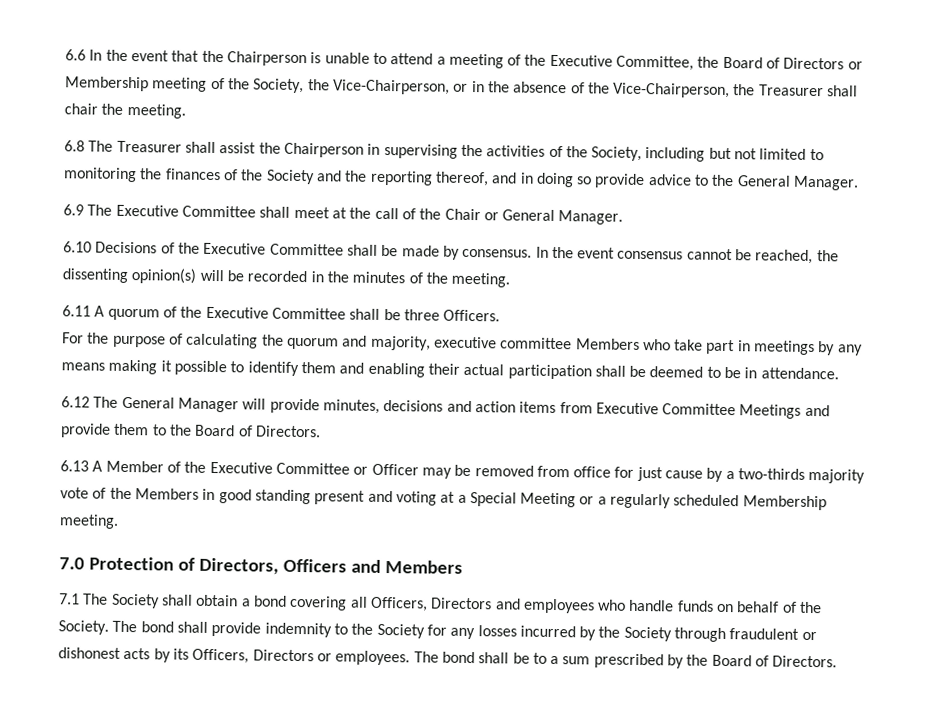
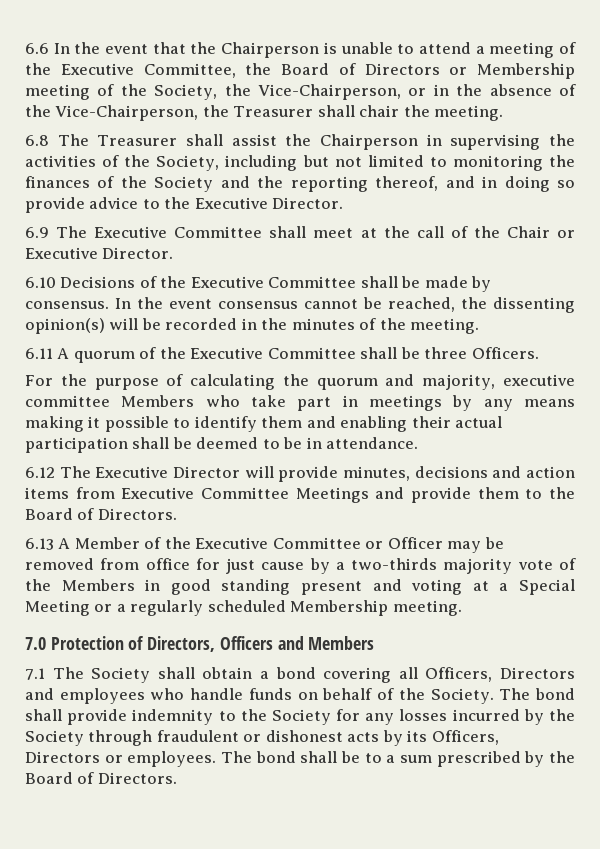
[736,175,860,191] General Manager. -> [194,197,344,209] Executive Director.
[502,209,624,225] General Manager. -> [25,247,174,259] Executive Director.
[121,396,239,413] General Manager -> [95,466,240,478] Executive Director

